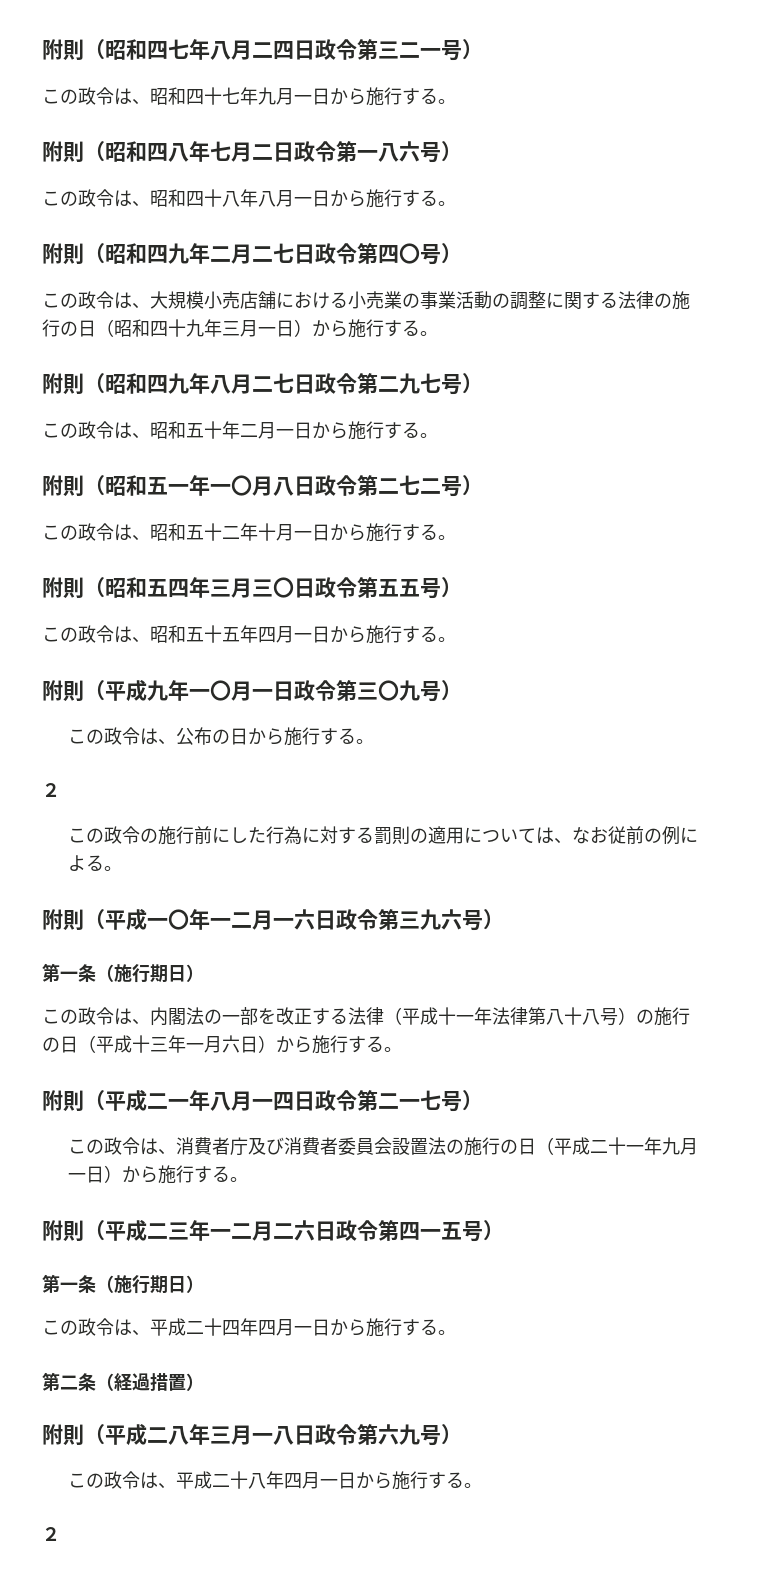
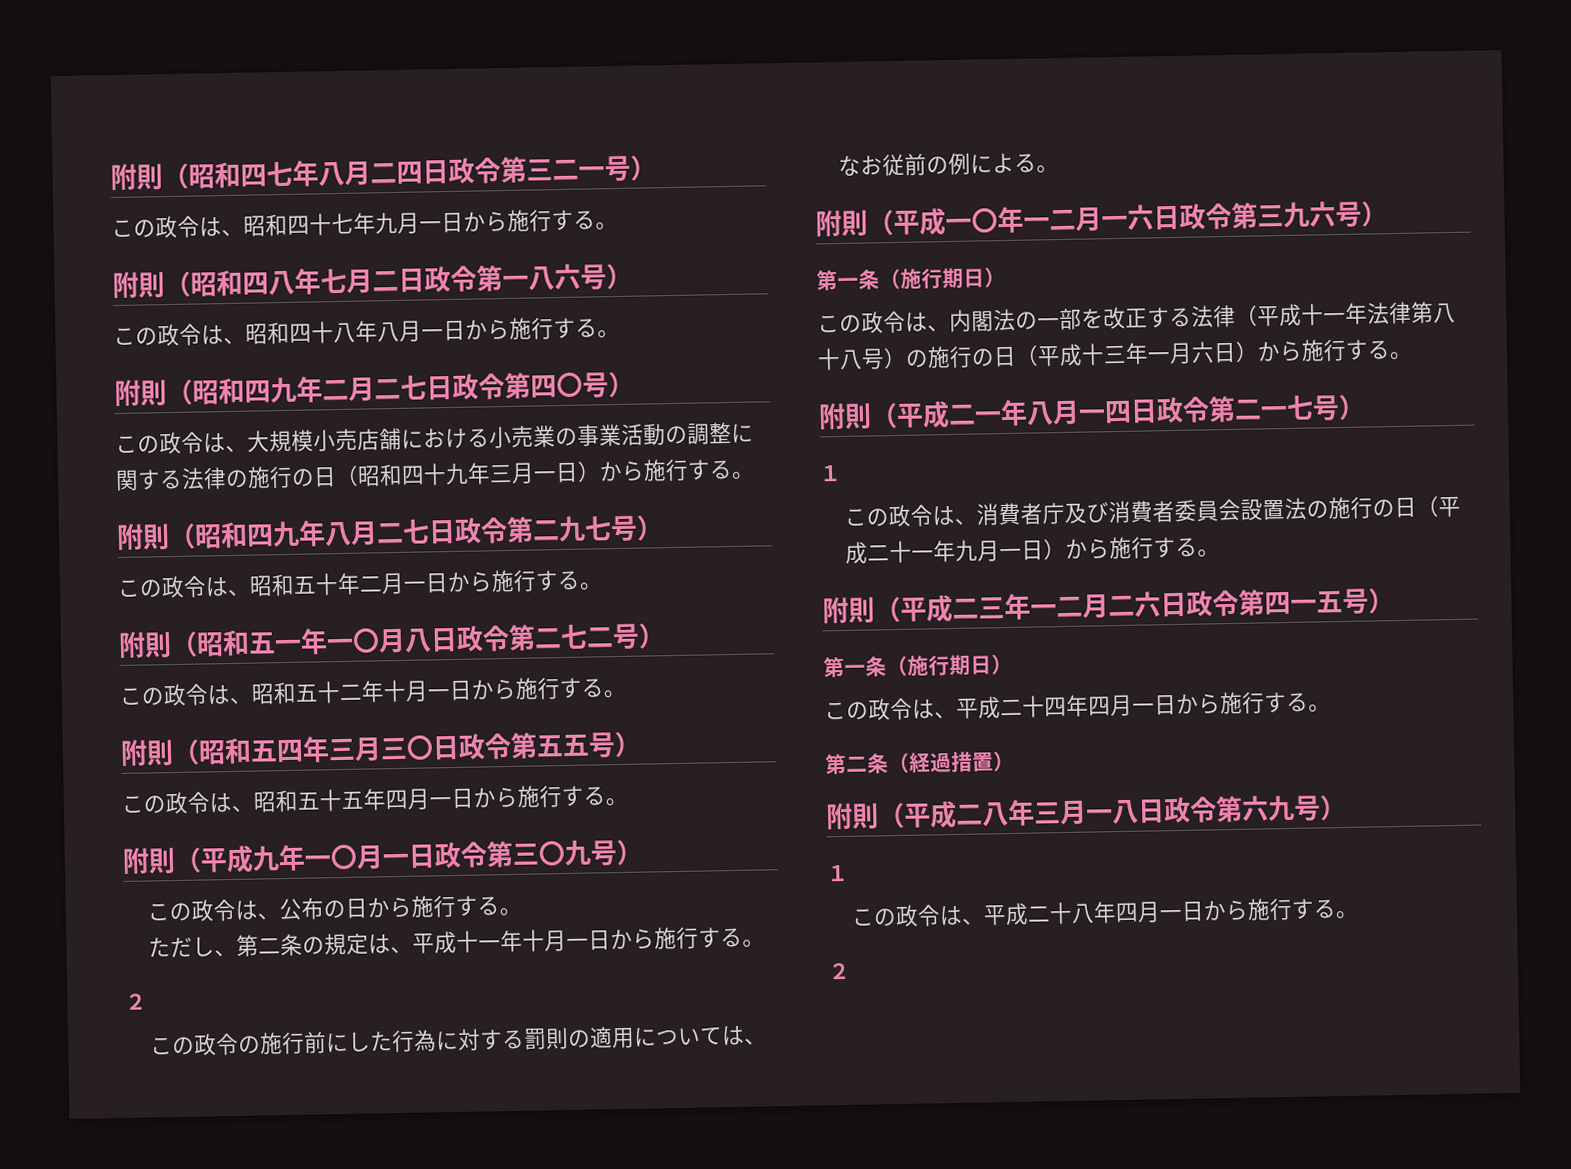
(374, 741) none -> [147,926,765,958] // ただし、第二条の規定は、平成十一年十月一日から施行する。
(483, 1100) none -> [819,464,842,482] // １
(462, 1434) none -> [827,864,849,882] // １

